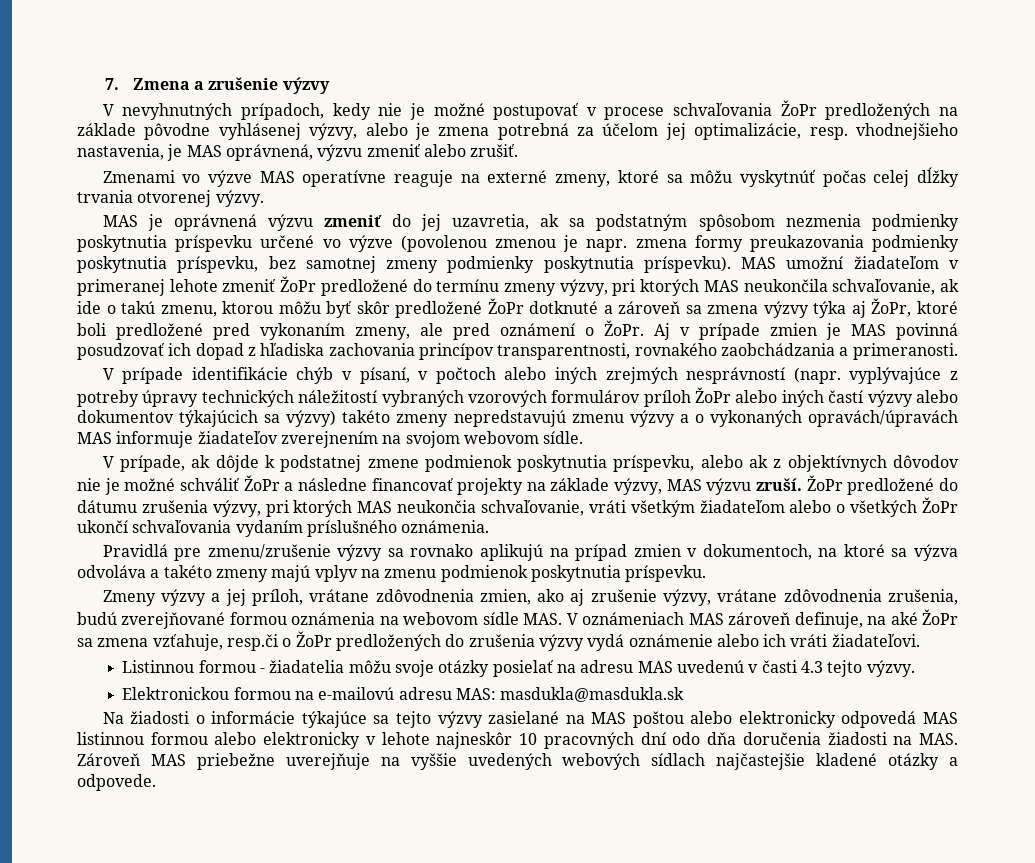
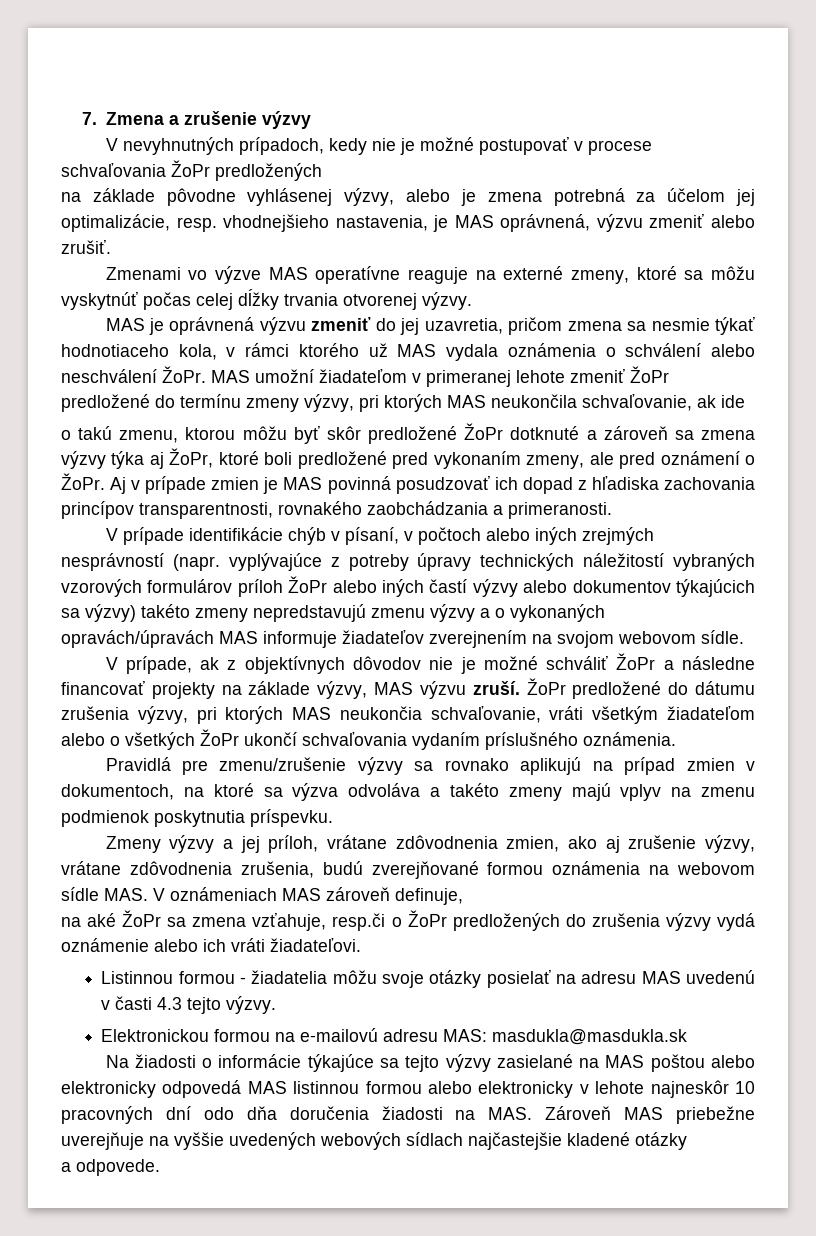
(931, 111) none -> (322, 172) //
[540,214,959,231] [77,235,959,252] [77,256,731,273] ak sa podstatným spôsobom nezmenia podmienky poskytnutia príspevku určené vo výzve (povolenou zmenou je napr. zmena formy preukazovania podmienky poskytnutia príspevku, bez samotnej zmeny podmienky poskytnutia príspevku). -> [508,317,756,335] [61,343,756,361] [61,366,206,383] pričom zmena sa nesmie týkať hodnotiaceho kola, v rámci ktorého už MAS vydala oznámenia o schválení alebo neschválení ŽoPr.
(101, 307) none -> (745, 401) //
[215,455,769,472] dôjde k podstatnej zmene podmienok poskytnutia príspevku, alebo ak -> (220, 663) none
(863, 620) none -> (463, 896) //
(940, 761) none -> (687, 1141) //

